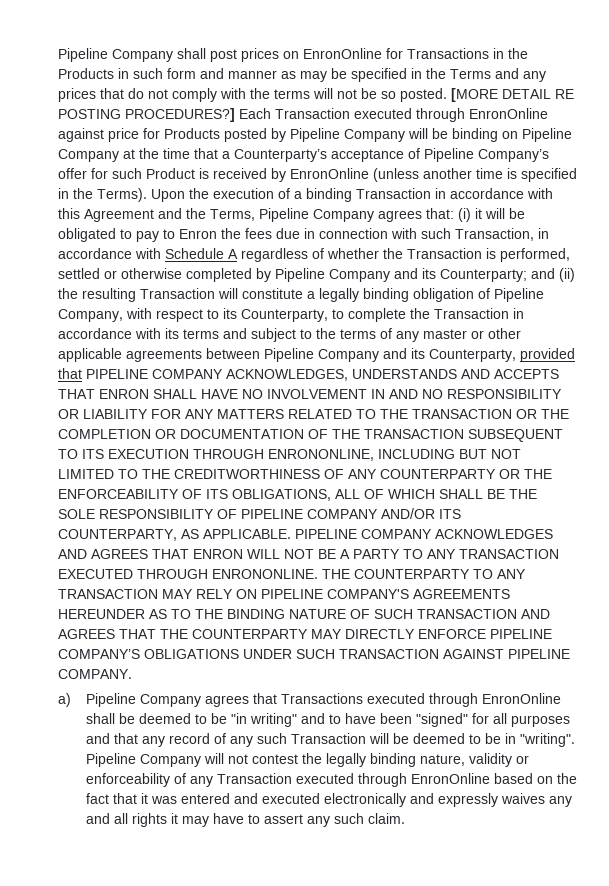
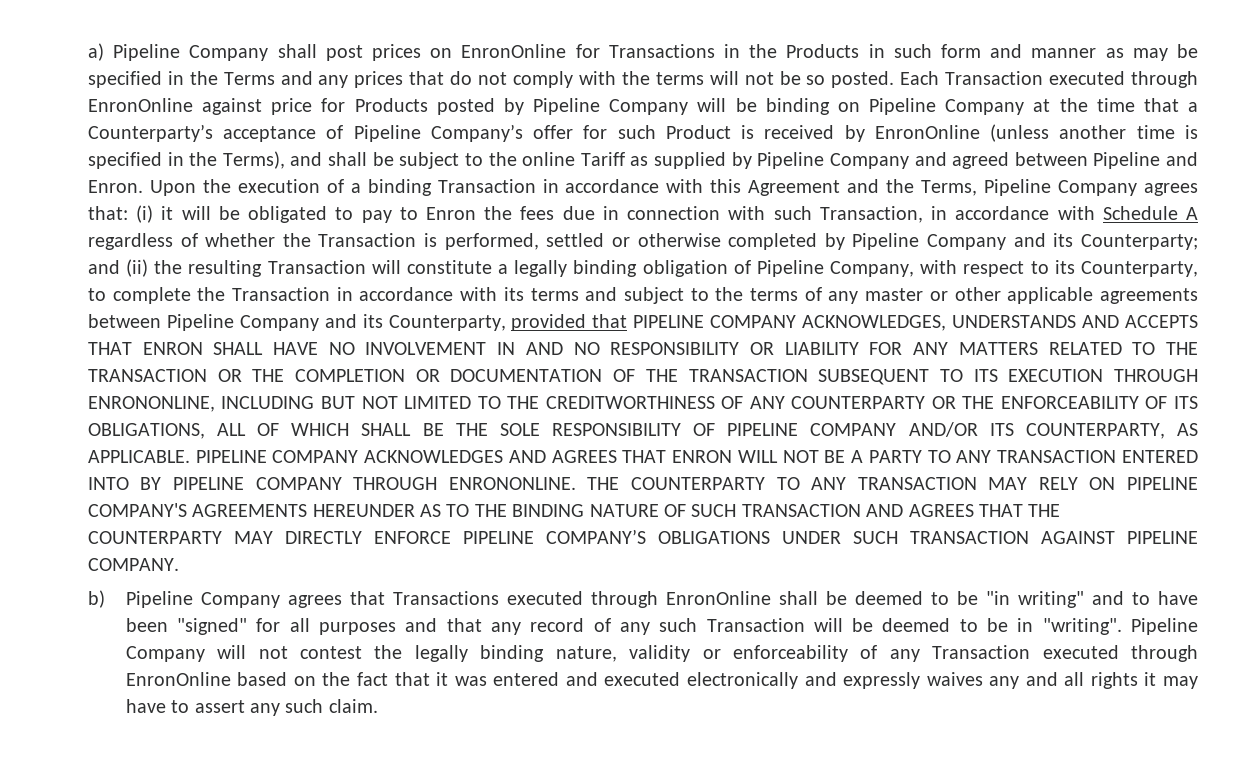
(58, 55) none -> [87,43,104,61] a)
[451,88,575,102] [58,108,236,122] [MORE DETAIL RE POSTING PROCEDURES?] -> (895, 79) none
[97,188,148,202] Terms). -> [222,151,1198,169] [87,180,143,193] Terms), and shall be subject to the online Tariff as supplied by Pipeline Company and agreed between Pipeline and Enron.
[58,569,134,579] EXECUTED -> [1122,450,1199,463] [87,477,342,490] ENTERED INTO BY PIPELINE COMPANY
[58,693,72,707] a) -> [87,590,105,608] b)

